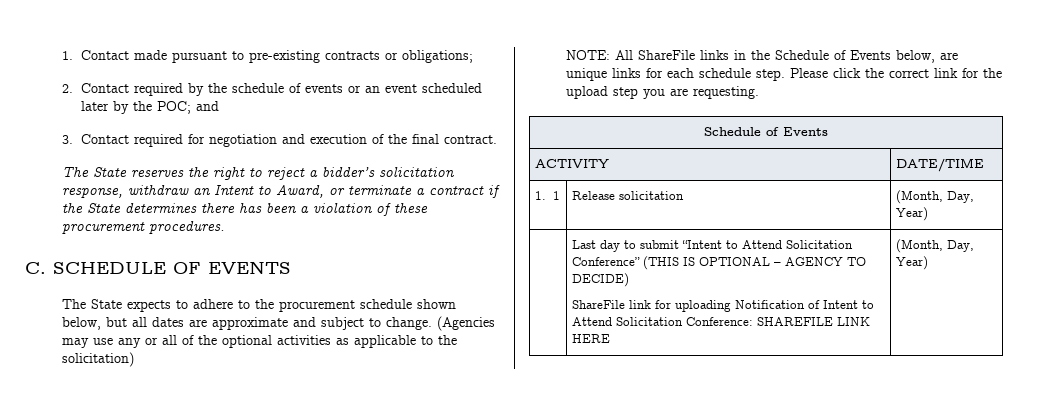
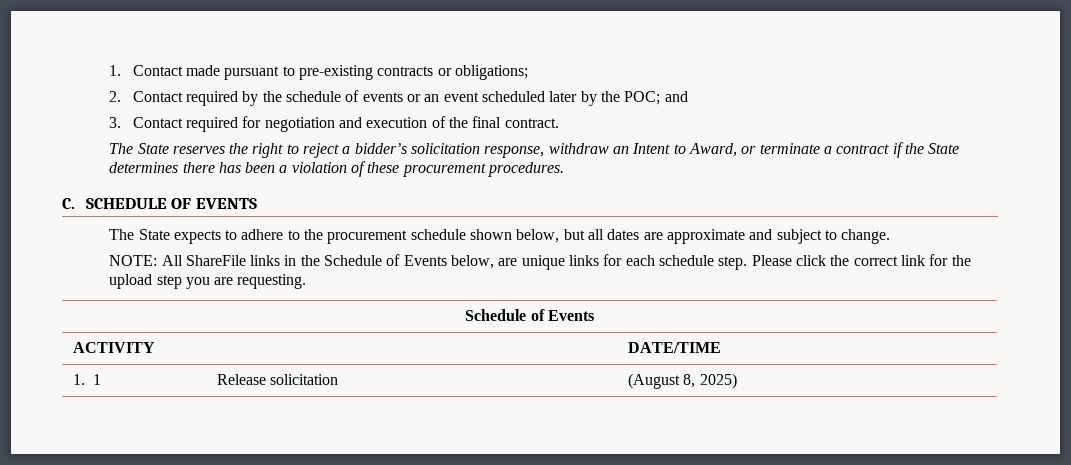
[437,316,496,331] [62,335,458,348] [62,352,135,367] (Agencies may use any or all of the optional activities as applicable to the solicitation) -> (891, 236) none
[896,190,975,204] [896,207,929,221] [572,240,854,252] [572,256,867,270] [572,273,630,287] [572,300,875,312] [572,317,871,326] [572,334,611,343] [896,239,975,253] [896,256,929,270] (Month, Day, Year) // | Last day to submit “Intent to Attend Solicitation Conference” (THIS IS OPTIONAL – AGENCY TO DECIDE) // ShareFile link for uploading Notification of Intent to Attend Solicitation Conference: SHAREFILE LINK HERE | (Month, Day, Year) -> [628,373,737,389] (August 8, 2025)

